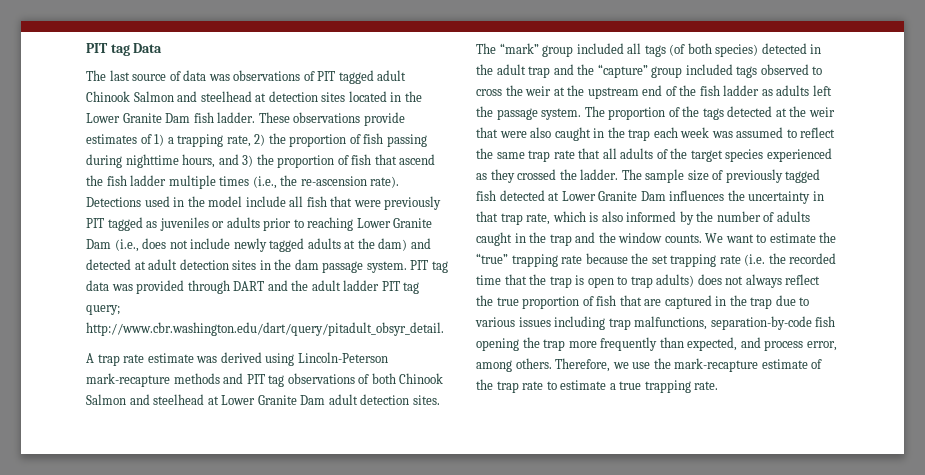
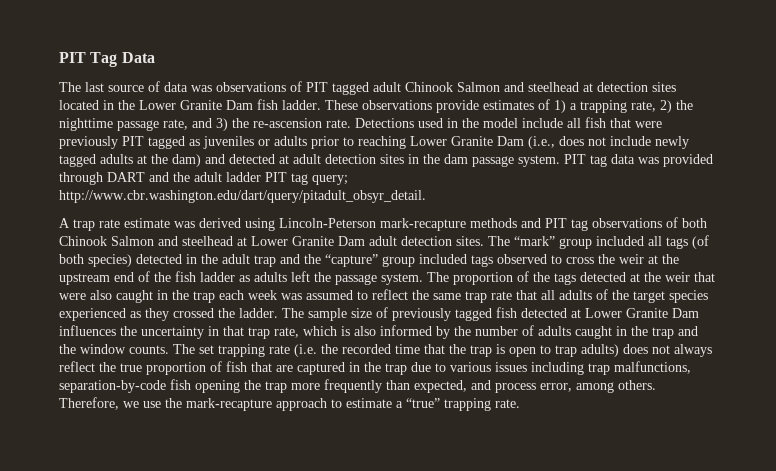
[86,43,130,56] PIT tag -> [59,52,118,67] PIT Tag
[289,133,427,147] [86,154,436,168] [86,175,400,189] proportion of fish passing during nighttime hours, and 3) the proportion of fish that ascend the fish ladder multiple times (i.e., the re-ascension rate). -> [59,118,351,131] nighttime passage rate, and 3) the re-ascension rate.
[705,232,837,243] [476,253,649,267] We want to estimate the “true” trapping rate because the -> [173,344,195,354] The
[761,359,823,369] [476,379,544,393] estimate of the trap rate -> [276,398,327,411] approach
[619,381,642,390] true -> [406,398,440,408] “true”

